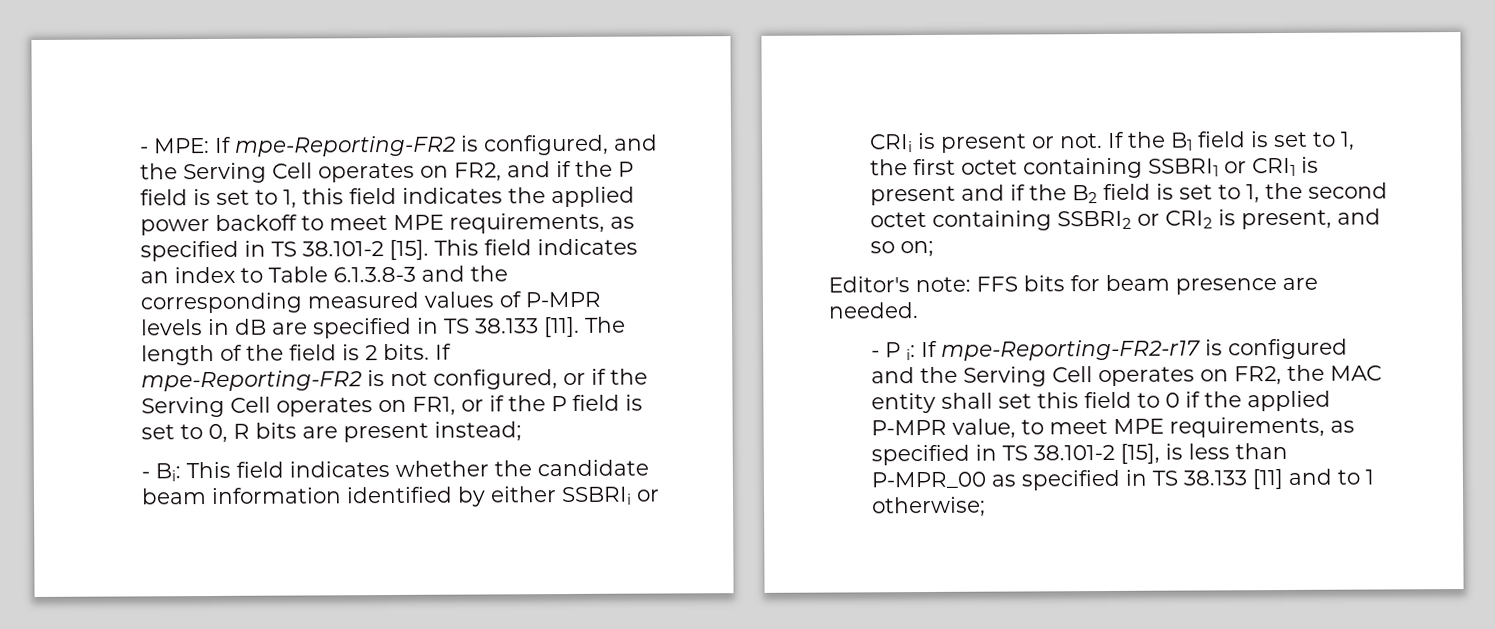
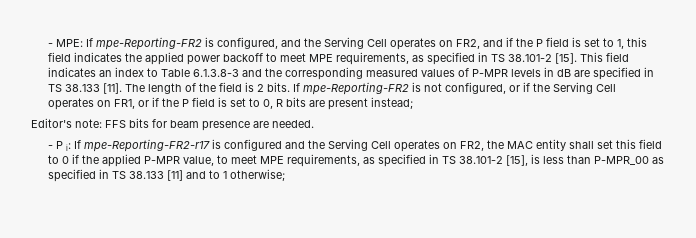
[140,459,649,482] [140,486,660,507] [868,131,1355,153] [869,156,1319,179] [869,182,1388,206] [869,208,1381,231] [869,240,934,258] // - Bi: This field indicates whether the candidate beam information identified by either SSBRIi or CRIi is present or not. If the B1 field is set to 1, the first octet containing SSBRI1 or CRI1 is present and if the B2 field is set to 1, the second octet containing SSBRI2 or CRI2 is present, and so on; -> (414, 103) none

